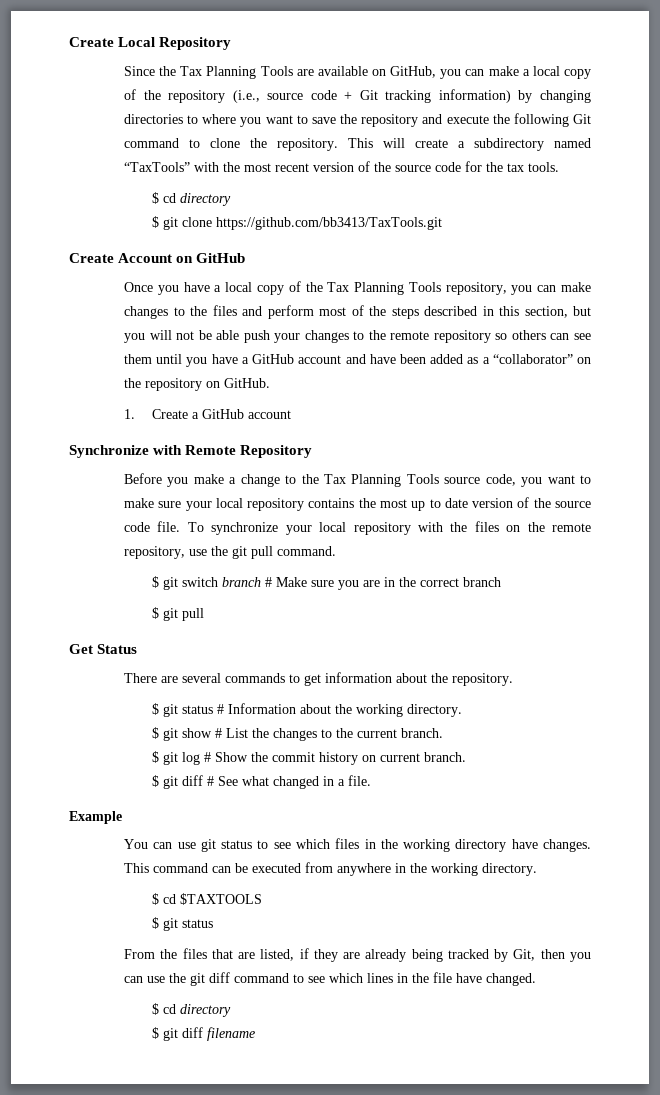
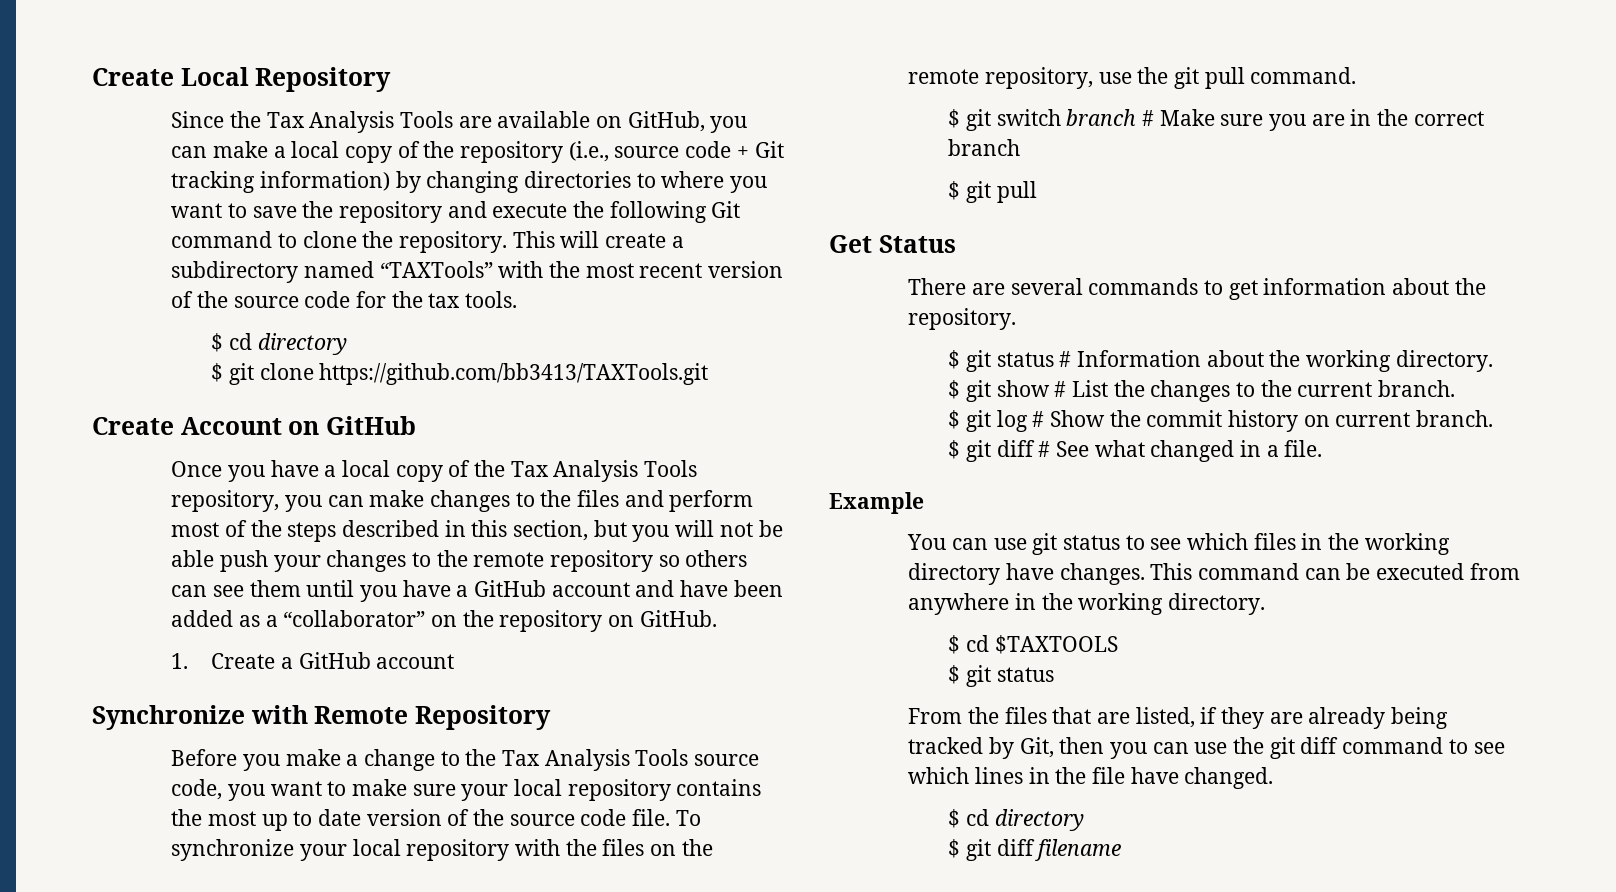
[206,66,257,79] Planning -> [309,111,395,133] Analysis
[123,162,190,172] “TaxTools” -> [379,261,493,278] “TAXTools”
[215,217,442,230] https://github.com/bb3413/TaxTools.git -> [319,363,709,385] https://github.com/bb3413/TAXTools.git
[354,282,405,295] Planning -> [553,460,639,482] Analysis
[351,474,402,487] Planning -> [544,749,630,771] Analysis

